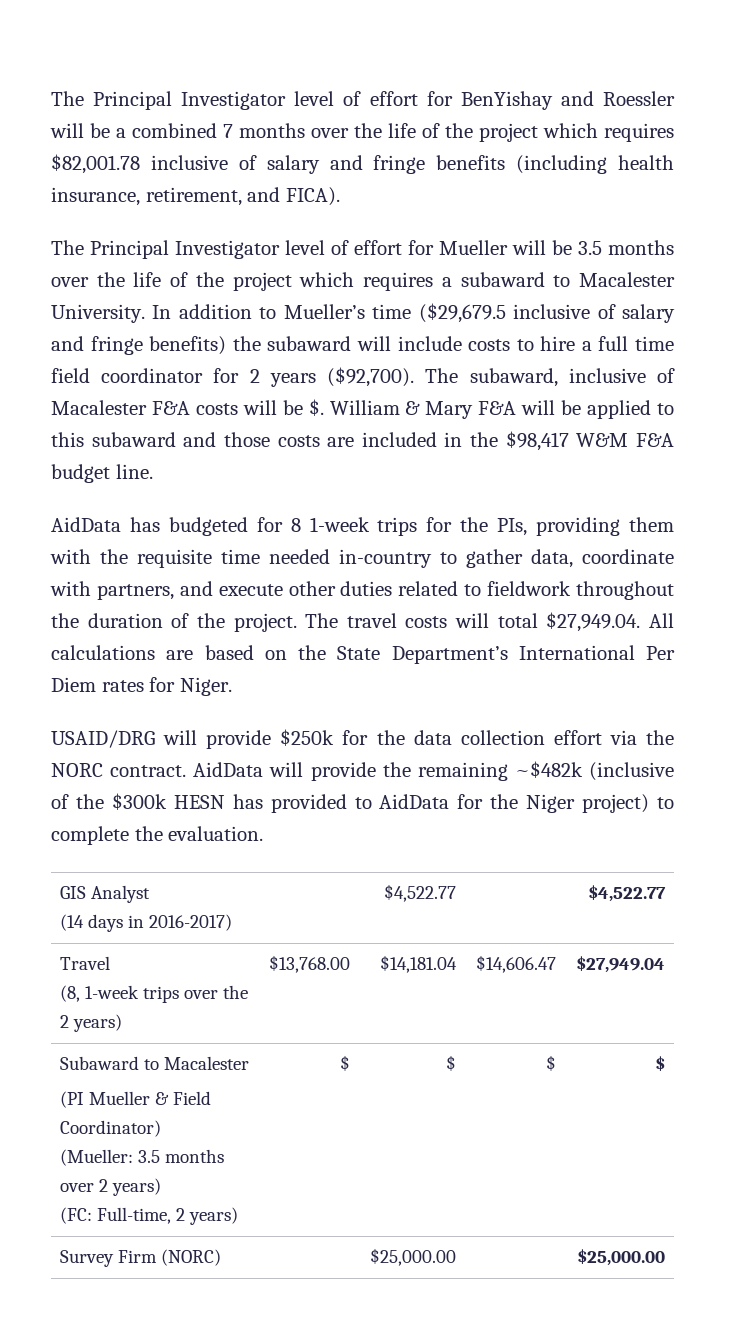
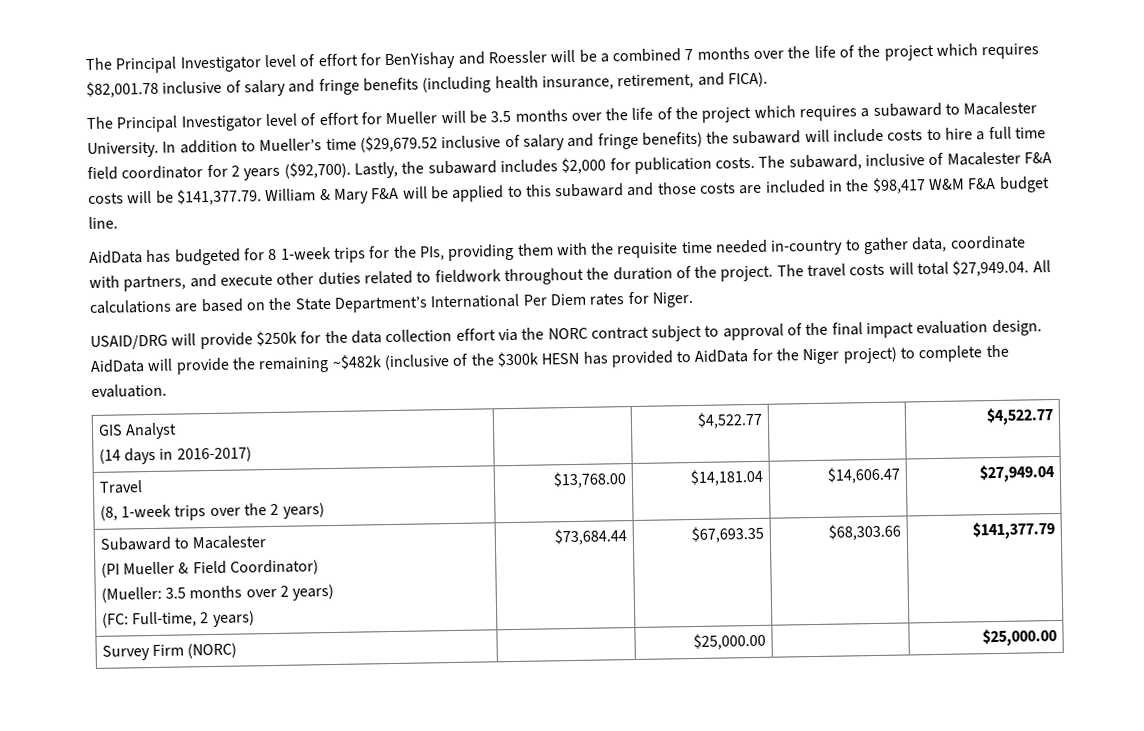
[418,303,506,323] ($29,679.5 -> [359,135,438,153] ($29,679.52
(415, 377) none -> [353,156,756,179] Lastly, the subaward includes $2,000 for publication costs.
[308,399,324,416] $. -> [176,188,262,206] $141,377.79.
[110,765,187,777] contract. -> [590,319,1042,342] contract subject to approval of the final impact evaluation design.
[339,1055,350,1071] [445,1055,456,1071] [545,1055,556,1071] [654,1056,665,1071] $ | $ | $ | $ -> [554,528,628,546] [691,525,765,544] [828,523,902,541] [972,521,1056,540] $73,684.44 | $67,693.35 | $68,303.66 | $141,377.79

